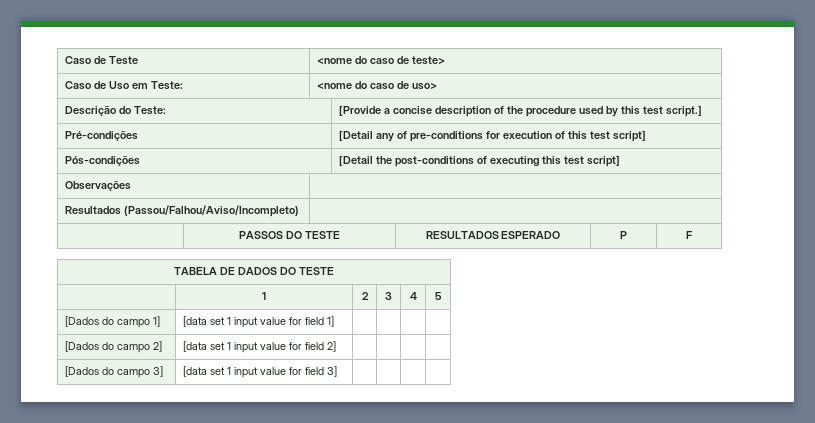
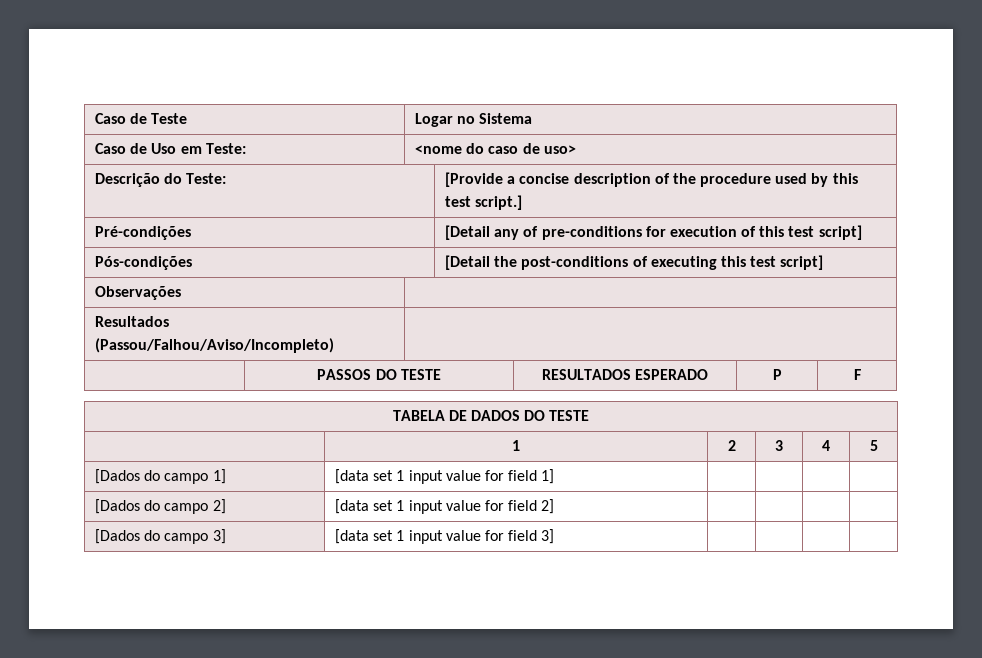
[317,56,446,65] <nome do caso de teste> -> [414,113,533,127] Logar no Sistema

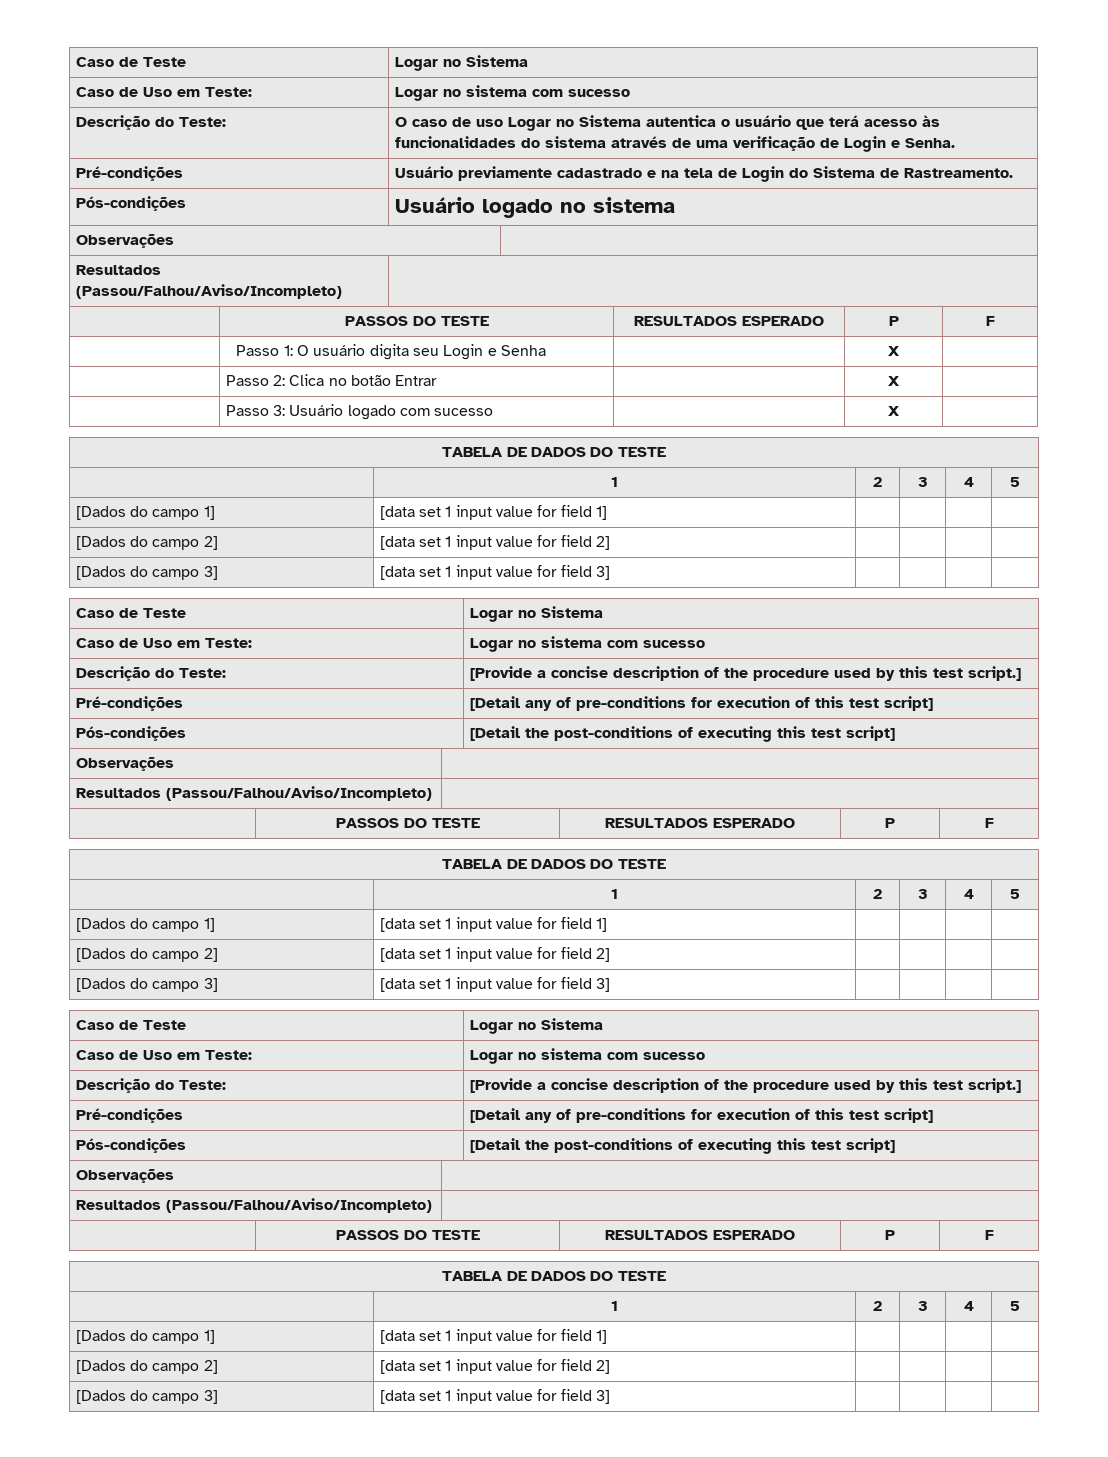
[414,143,576,154] <nome do caso de uso> -> [394,85,630,101] [75,115,226,130] [394,115,940,131] [394,136,955,152] [75,166,183,181] [394,166,1013,182] [75,196,186,211] [394,197,675,218] [75,234,174,248] [75,265,161,275] [75,284,342,299] [344,316,489,326] [634,316,824,326] [888,316,899,326] [985,316,995,326] [236,344,546,360] [888,346,900,356] [225,374,438,386] [888,376,900,386] [225,404,494,420] [888,406,900,416] [442,447,666,457] [611,477,618,487] [873,477,882,487] [917,477,928,487] [963,477,974,487] [1010,477,1020,487] [75,506,215,520] [379,505,607,520] [75,536,218,550] [379,535,610,550] [75,566,218,580] [379,565,610,580] [75,608,186,618] [469,606,603,622] [75,638,252,648] [469,636,705,652] Logar no sistema com sucesso // Descrição do Teste: | O caso de uso Logar no Sistema autentica o usuário que terá acesso às funcionalidades do sistema através de uma verificação de Login e Senha. // Pré-condições | Usuário previamente cadastrado e na tela de Login do Sistema de Rastreamento. // Pós-condições | Usuário logado no sistema // Observações | // Resultados (Passou/Falhou/Aviso/Incompleto) | // | PASSOS DO TESTE | RESULTADOS ESPERADO | P | F // | Passo 1: O usuário digita seu Login e Senha | | X | // | Passo 2: Clica no botão Entrar | | X | // | Passo 3: Usuário logado com sucesso | | X | // TABELA DE DADOS DO TESTE // | 1 | 2 | 3 | 4 | 5 // [Dados do campo 1] | [data set 1 input value for field 1] | | | | // [Dados do campo 2] | [data set 1 input value for field 2] | | | | // [Dados do campo 3] | [data set 1 input value for field 3] | | | | // Caso de Teste | Logar no Sistema // Caso de Uso em Teste: | Logar no sistema com sucesso
(555, 536) none -> [75,1020,186,1030] [469,1018,603,1034] [75,1050,252,1060] [469,1048,705,1064] [75,1078,226,1093] [469,1078,1021,1093] [75,1108,183,1123] [469,1108,933,1123] [75,1138,186,1153] [469,1138,895,1154] [75,1169,174,1183] [75,1198,432,1213] [335,1230,480,1240] [605,1230,795,1240] [885,1230,895,1240] [984,1230,994,1240] [442,1271,666,1281] [611,1301,618,1311] [873,1301,882,1311] [917,1301,928,1311] [963,1301,974,1311] [1010,1301,1020,1311] [75,1330,215,1344] [379,1329,607,1344] [75,1360,218,1374] [379,1359,610,1374] [75,1390,218,1404] [379,1389,610,1404] // Caso de Teste | Logar no Sistema // Caso de Uso em Teste: | Logar no sistema com sucesso // Descrição do Teste: | [Provide a concise description of the procedure used by this test script.] // Pré-condições | [Detail any of pre-conditions for execution of this test script] // Pós-condições | [Detail the post-conditions of executing this test script] // Observações | // Resultados (Passou/Falhou/Aviso/Incompleto) | // | PASSOS DO TESTE | RESULTADOS ESPERADO | P | F // TABELA DE DADOS DO TESTE // | 1 | 2 | 3 | 4 | 5 // [Dados do campo 1] | [data set 1 input value for field 1] | | | | // [Dados do campo 2] | [data set 1 input value for field 2] | | | | // [Dados do campo 3] | [data set 1 input value for field 3] | | | |

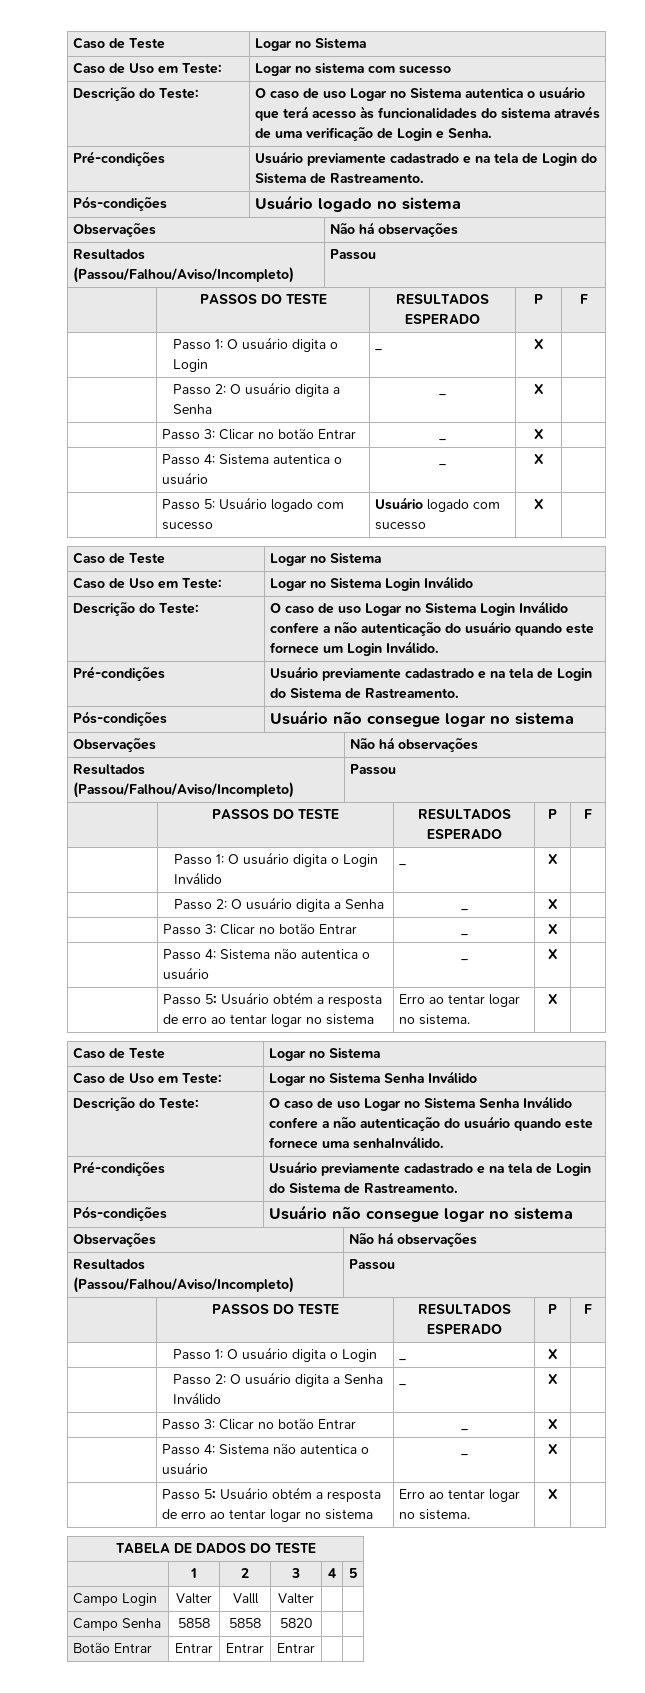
[75,265,161,275] [75,284,342,299] // Resultados (Passou/Falhou/Aviso/Incompleto) | -> [329,222,458,237] [72,249,145,260] [72,267,294,283] [329,249,376,260] Não há observações // Resultados (Passou/Falhou/Aviso/Incompleto) | Passou
[413,344,546,360] [888,346,900,356] [225,374,438,386] [888,376,900,386] [225,404,494,420] seu Login e Senha | | X | // | Passo 2: Clica no botão Entrar | | X | // | Passo 3: Usuário logado com sucesso | -> [330,342,339,349] [173,359,209,372] [374,349,382,351] [533,339,544,349] [173,382,341,397] [173,404,213,414] [439,394,446,396] [533,384,544,394] [161,428,356,440] [439,439,446,441] [533,429,544,439] [161,454,342,465] [161,472,208,485] [439,464,446,466] [533,454,544,464] [161,497,344,512] [161,522,213,530] [374,497,500,512] [374,522,426,530] [533,499,544,509] [72,552,165,564] [269,553,381,566] [72,577,222,589] [269,576,473,591] [72,602,199,616] [269,601,568,616] [269,621,594,636] [269,641,439,656] [72,666,165,681] [269,666,592,681] [269,688,459,699] [72,711,167,726] [269,710,574,727] [72,738,156,752] [349,737,478,752] [72,764,145,775] [72,782,294,798] [349,764,396,775] [212,809,339,819] [417,809,511,819] [426,829,502,839] [548,809,557,819] [584,809,592,819] [174,852,379,867] [174,872,223,885] [398,864,406,866] [547,854,558,864] [174,897,385,912] [460,909,468,911] [547,899,558,909] [162,923,357,935] [460,934,468,936] [547,924,558,934] [162,948,370,960] [162,967,209,980] [460,959,468,961] [547,949,558,959] [162,992,382,1007] [162,1014,374,1027] [398,994,520,1007] [398,1014,470,1025] [547,994,558,1004] [72,1047,165,1059] [268,1048,380,1061] [72,1072,222,1084] [268,1071,477,1086] [72,1097,199,1111] [268,1096,572,1111] [268,1116,593,1131] [268,1136,444,1149] [72,1161,165,1176] [268,1161,591,1176] [268,1183,458,1194] [72,1206,167,1221] [268,1205,573,1222] [72,1233,156,1247] [348,1232,477,1247] [72,1259,145,1270] [72,1277,294,1293] [348,1259,395,1270] [211,1304,339,1314] [417,1304,511,1314] [426,1324,502,1334] [548,1304,557,1314] [584,1304,592,1314] [173,1347,378,1362] [398,1359,406,1361] [547,1349,558,1359] [173,1372,384,1387] [173,1392,222,1405] [398,1384,406,1386] [547,1374,558,1384] [161,1418,356,1430] [460,1429,468,1431] [547,1419,558,1429] [161,1443,369,1455] [161,1462,208,1475] [460,1454,468,1456] [547,1444,558,1454] [161,1487,381,1502] [161,1509,373,1522] [398,1489,520,1502] [398,1509,470,1520] o Login | _ | X | // | Passo 2: O usuário digita a Senha | _ | X | // | Passo 3: Clicar no botão Entrar | _ | X | // | Passo 4: Sistema autentica o usuário | _ | X | // | Passo 5: Usuário logado com sucesso | Usuário logado com sucesso | X | // Caso de Teste | Logar no Sistema // Caso de Uso em Teste: | Logar no Sistema Login Inválido // Descrição do Teste: | O caso de uso Logar no Sistema Login Inválido confere a não autenticação do usuário quando este fornece um Login Inválido. // Pré-condições | Usuário previamente cadastrado e na tela de Login do Sistema de Rastreamento. // Pós-condições | Usuário não consegue logar no sistema // Observações | Não há observações // Resultados (Passou/Falhou/Aviso/Incompleto) | Passou // | PASSOS DO TESTE | RESULTADOS ESPERADO | P | F // | Passo 1: O usuário digita o Login Inválido | _ | X | // | Passo 2: O usuário digita a Senha | _ | X | // | Passo 3: Clicar no botão Entrar | _ | X | // | Passo 4: Sistema não autentica o usuário | _ | X | // | Passo 5: Usuário obtém a resposta de erro ao tentar logar no sistema | Erro ao tentar logar no sistema. | X | // Caso de Teste | Logar no Sistema // Caso de Uso em Teste: | Logar no Sistema Senha Inválido // Descrição do Teste: | O caso de uso Logar no Sistema Senha Inválido confere a não autenticação do usuário quando este fornece uma senhaInválido. // Pré-condições | Usuário previamente cadastrado e na tela de Login do Sistema de Rastreamento. // Pós-condições | Usuário não consegue logar no sistema // Observações | Não há observações // Resultados (Passou/Falhou/Aviso/Incompleto) | Passou // | PASSOS DO TESTE | RESULTADOS ESPERADO | P | F // | Passo 1: O usuário digita o Login | _ | X | // | Passo 2: O usuário digita a Senha Inválido | _ | X | // | Passo 3: Clicar no botão Entrar | _ | X | // | Passo 4: Sistema não autentica o usuário | _ | X | // | Passo 5: Usuário obtém a resposta de erro ao tentar logar no sistema | Erro ao tentar logar no sistema.
[75,506,215,520] [379,505,607,520] [75,536,218,550] [379,535,610,550] [75,566,218,580] [379,565,610,580] [75,608,186,618] [469,606,603,622] [75,638,252,648] [469,636,705,652] [75,666,226,681] [469,666,1021,681] [75,696,183,711] [469,696,933,711] [75,726,186,741] [469,726,895,742] [75,757,174,771] [75,786,432,801] [335,818,480,828] [605,818,795,828] [885,818,895,828] [984,818,994,828] [442,859,666,869] [611,889,618,899] [873,889,882,899] [917,889,928,899] [963,889,974,899] [1010,889,1020,899] [75,918,215,932] [379,917,607,932] [75,948,218,962] [379,947,610,962] [75,978,218,992] [379,977,610,992] [75,1020,186,1030] [469,1018,603,1034] [75,1050,252,1060] [469,1048,705,1064] [75,1078,226,1093] [469,1078,1021,1093] [75,1108,183,1123] [469,1108,933,1123] [75,1138,186,1153] [469,1138,895,1154] [75,1169,174,1183] [75,1198,432,1213] [335,1230,480,1240] [605,1230,795,1240] [885,1230,895,1240] [984,1230,994,1240] [442,1271,666,1281] [611,1301,618,1311] [873,1301,882,1311] [917,1301,928,1311] [963,1301,974,1311] [1010,1301,1020,1311] [75,1330,215,1344] [379,1329,607,1344] [75,1360,218,1374] [379,1359,610,1374] [75,1390,218,1404] [379,1389,610,1404] [Dados do campo 1] | [data set 1 input value for field 1] | | | | // [Dados do campo 2] | [data set 1 input value for field 2] | | | | // [Dados do campo 3] | [data set 1 input value for field 3] | | | | // Caso de Teste | Logar no Sistema // Caso de Uso em Teste: | Logar no sistema com sucesso // Descrição do Teste: | [Provide a concise description of the procedure used by this test script.] // Pré-condições | [Detail any of pre-conditions for execution of this test script] // Pós-condições | [Detail the post-conditions of executing this test script] // Observações | // Resultados (Passou/Falhou/Aviso/Incompleto) | // | PASSOS DO TESTE | RESULTADOS ESPERADO | P | F // TABELA DE DADOS DO TESTE // | 1 | 2 | 3 | 4 | 5 // [Dados do campo 1] | [data set 1 input value for field 1] | | | | // [Dados do campo 2] | [data set 1 input value for field 2] | | | | // [Dados do campo 3] | [data set 1 input value for field 3] | | | | // Caso de Teste | Logar no Sistema // Caso de Uso em Teste: | Logar no sistema com sucesso // Descrição do Teste: | [Provide a concise description of the procedure used by this test script.] // Pré-condições | [Detail any of pre-conditions for execution of this test script] // Pós-condições | [Detail the post-conditions of executing this test script] // Observações | // Resultados (Passou/Falhou/Aviso/Incompleto) | // | PASSOS DO TESTE | RESULTADOS ESPERADO | P | F // TABELA DE DADOS DO TESTE // | 1 | 2 | 3 | 4 | 5 // [Dados do campo 1] | [data set 1 input value for field 1] | | | | // [Dados do campo 2] | [data set 1 input value for field 2] | | | | // [Dados do campo 3] | [data set 1 input value for field 3] | | -> [72,1593,157,1606] [176,1593,212,1604] [232,1593,259,1604] [278,1593,314,1604] [72,1618,161,1631] [178,1618,210,1628] [229,1618,261,1628] [280,1618,312,1628] [72,1642,152,1653] [175,1643,213,1653] [226,1643,264,1653] [277,1643,315,1653] Campo Login | Valter | Valll | Valter | | // Campo Senha | 5858 | 5858 | 5820 | | // Botão Entrar | Entrar | Entrar | Entrar

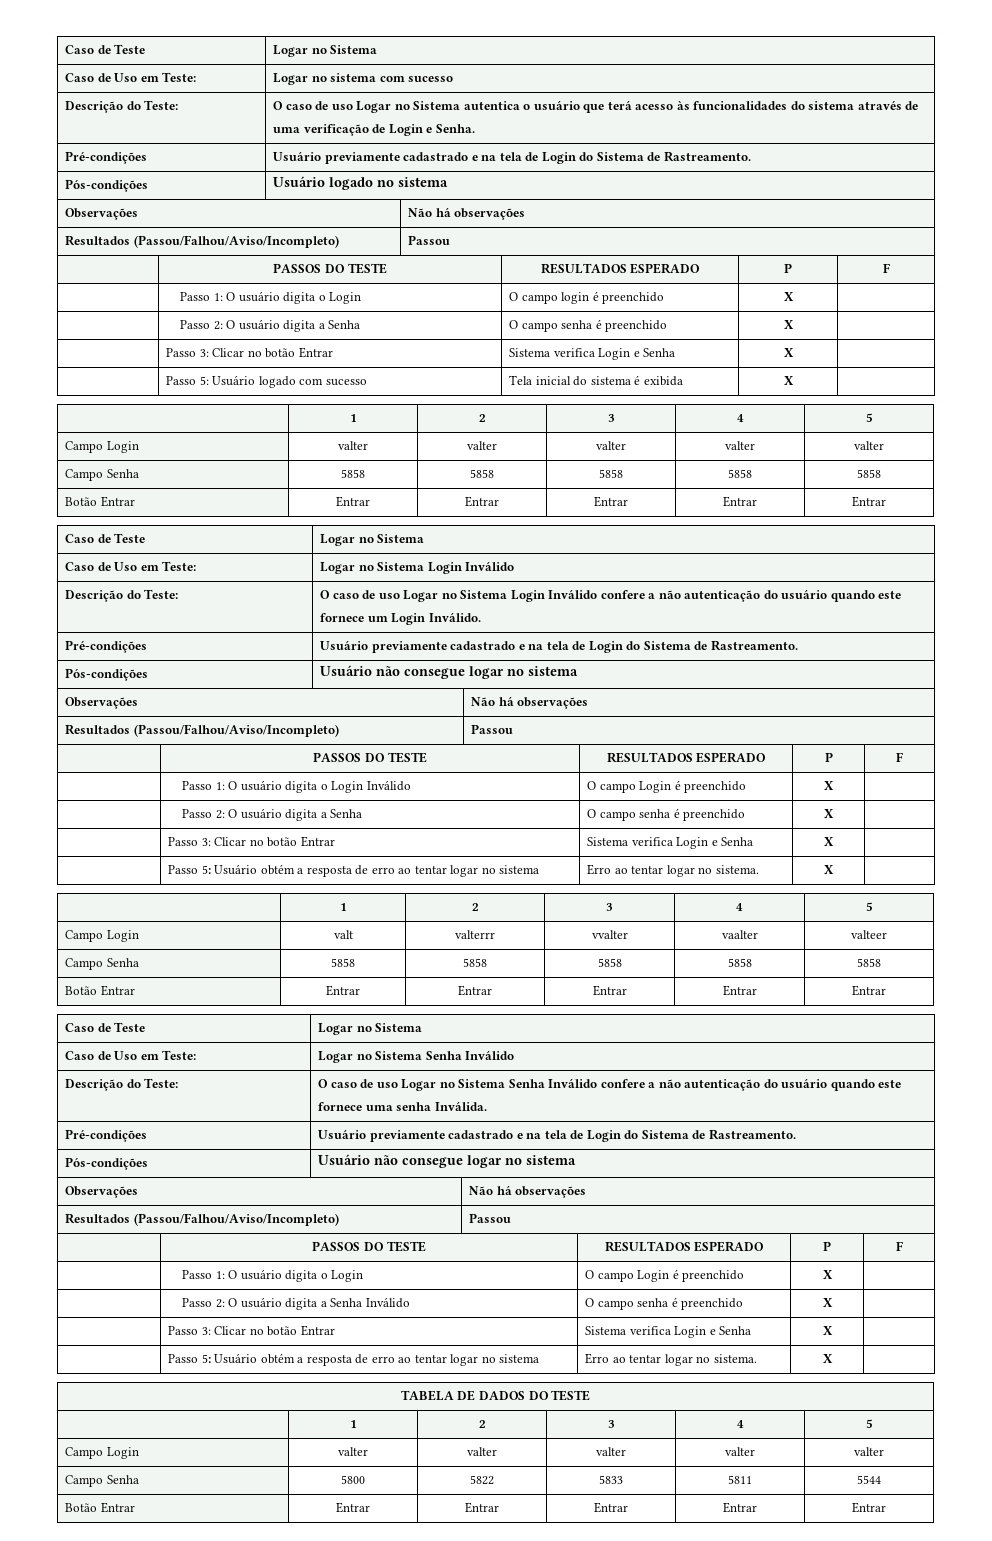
[374,349,382,351] [533,339,544,349] [173,382,341,397] [173,404,213,414] [439,394,446,396] [533,384,544,394] [161,428,356,440] [439,439,446,441] [533,429,544,439] [161,454,342,465] [161,472,208,485] [439,464,446,466] _ | X | // | Passo 2: O usuário digita a Senha | _ | X | // | Passo 3: Clicar no botão Entrar | _ | X | // | Passo 4: Sistema autentica o usuário | _ -> [509,291,665,304] [783,292,794,301] [180,319,361,332] [509,319,668,332] [783,320,794,329] [166,347,333,358] [509,348,676,360] O campo login é preenchido | X | // | Passo 2: O usuário digita a Senha | O campo senha é preenchido | X | // | Passo 3: Clicar no botão Entrar | Sistema verifica Login e Senha
[374,497,500,512] [374,522,426,530] [533,499,544,509] Usuário logado com sucesso | X | -> [509,375,683,386] [783,376,794,385] [349,414,357,422] [478,414,486,422] [607,414,615,422] [736,414,744,422] [865,413,873,422] [65,441,139,453] [338,441,368,450] [467,441,497,450] [596,441,626,450] [725,441,755,450] [854,441,884,450] [65,469,139,481] [341,469,365,478] [470,469,494,478] [599,469,623,478] [728,469,752,478] [857,469,881,478] [65,496,135,507] [336,496,370,507] [465,496,499,507] [594,496,628,507] [723,496,757,507] [852,496,886,507] Tela inicial do sistema é exibida | X | // | 1 | 2 | 3 | 4 | 5 // Campo Login | valter | valter | valter | valter | valter // Campo Senha | 5858 | 5858 | 5858 | 5858 | 5858 // Botão Entrar | Entrar | Entrar | Entrar | Entrar | Entrar
[398,864,406,866] [547,854,558,864] [174,897,385,912] [460,909,468,911] [547,899,558,909] [162,923,357,935] [460,934,468,936] [547,924,558,934] [162,948,370,960] [162,967,209,980] [460,959,468,961] _ | X | // | Passo 2: O usuário digita a Senha | _ | X | // | Passo 3: Clicar no botão Entrar | _ | X | // | Passo 4: Sistema não autentica o usuário | _ -> [587,780,747,793] [824,781,834,790] [182,808,363,821] [587,808,746,821] [824,809,834,818] [168,836,335,847] [587,837,754,849] O campo Login é preenchido | X | // | Passo 2: O usuário digita a Senha | O campo senha é preenchido | X | // | Passo 3: Clicar no botão Entrar | Sistema verifica Login e Senha
(558, 999) none -> [339,903,347,911] [471,903,479,911] [606,903,613,911] [736,903,743,911] [865,902,873,911] [65,930,139,942] [333,930,353,939] [455,930,495,939] [591,930,628,939] [721,930,758,939] [851,930,887,939] [65,958,139,970] [331,958,355,967] [463,958,487,967] [597,958,622,967] [727,958,752,967] [857,958,881,967] [65,985,135,996] [326,985,360,996] [458,985,492,996] [592,985,627,996] [722,985,757,996] [852,985,886,996] // | 1 | 2 | 3 | 4 | 5 // Campo Login | valt | valterrr | vvalter | vaalter | valteer // Campo Senha | 5858 | 5858 | 5858 | 5858 | 5858 // Botão Entrar | Entrar | Entrar | Entrar | Entrar | Entrar
[352,1136,444,1149] senhaInválido. -> [396,1101,487,1111] senha Inválida.
[398,1359,406,1361] _ -> [585,1269,745,1282] O campo Login é preenchido
[398,1384,406,1386] [547,1374,558,1384] [161,1418,356,1430] [460,1429,468,1431] [547,1419,558,1429] [161,1443,369,1455] [161,1462,208,1475] [460,1454,468,1456] _ | X | // | Passo 3: Clicar no botão Entrar | _ | X | // | Passo 4: Sistema não autentica o usuário | _ -> [585,1297,744,1310] [822,1298,833,1307] [168,1325,335,1336] [585,1326,752,1338] O campo senha é preenchido | X | // | Passo 3: Clicar no botão Entrar | Sistema verifica Login e Senha
[176,1593,212,1604] [232,1593,259,1604] [278,1593,314,1604] [72,1618,161,1631] [178,1618,210,1628] [229,1618,261,1628] [280,1618,312,1628] [72,1642,152,1653] [175,1643,213,1653] [226,1643,264,1653] [277,1643,315,1653] Valter | Valll | Valter | | // Campo Senha | 5858 | 5858 | 5820 | | // Botão Entrar | Entrar | Entrar | Entrar | | -> [338,1447,368,1456] [467,1447,497,1456] [596,1447,626,1456] [725,1447,755,1456] [854,1447,884,1456] [65,1475,139,1487] [341,1475,365,1484] [470,1475,494,1485] [599,1475,623,1484] [728,1475,752,1484] [857,1475,881,1484] [65,1502,135,1513] [336,1502,370,1513] [465,1502,499,1513] [594,1502,628,1513] [723,1502,757,1513] [852,1502,886,1513] valter | valter | valter | valter | valter // Campo Senha | 5800 | 5822 | 5833 | 5811 | 5544 // Botão Entrar | Entrar | Entrar | Entrar | Entrar | Entrar

